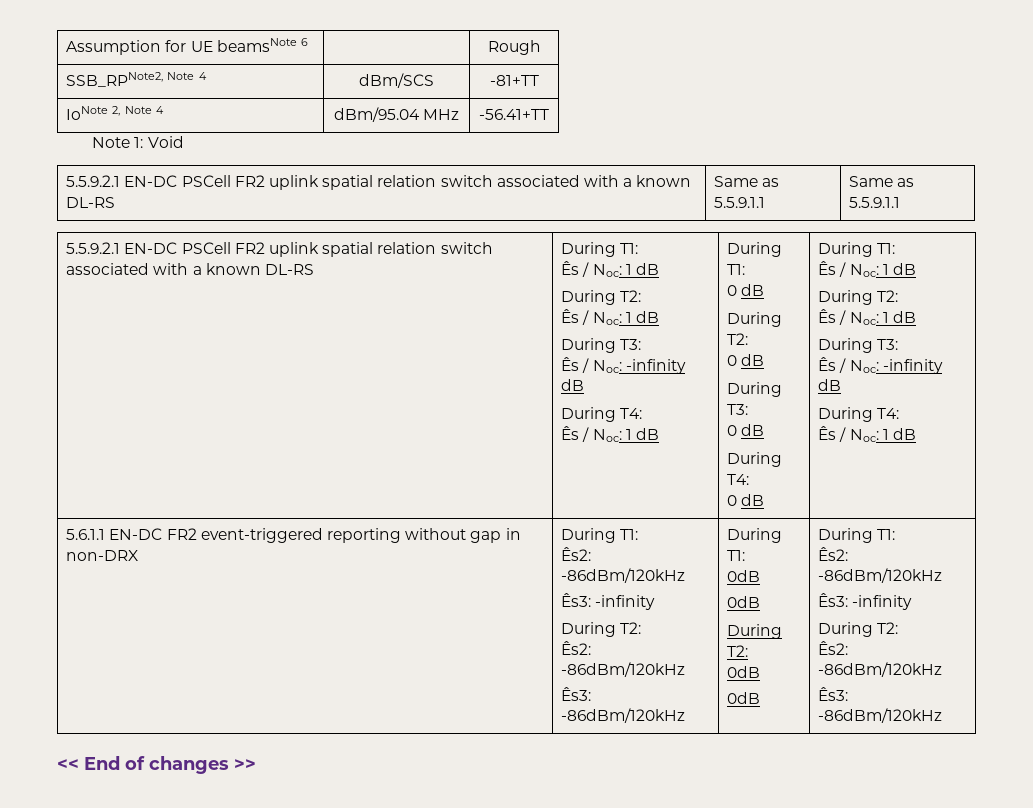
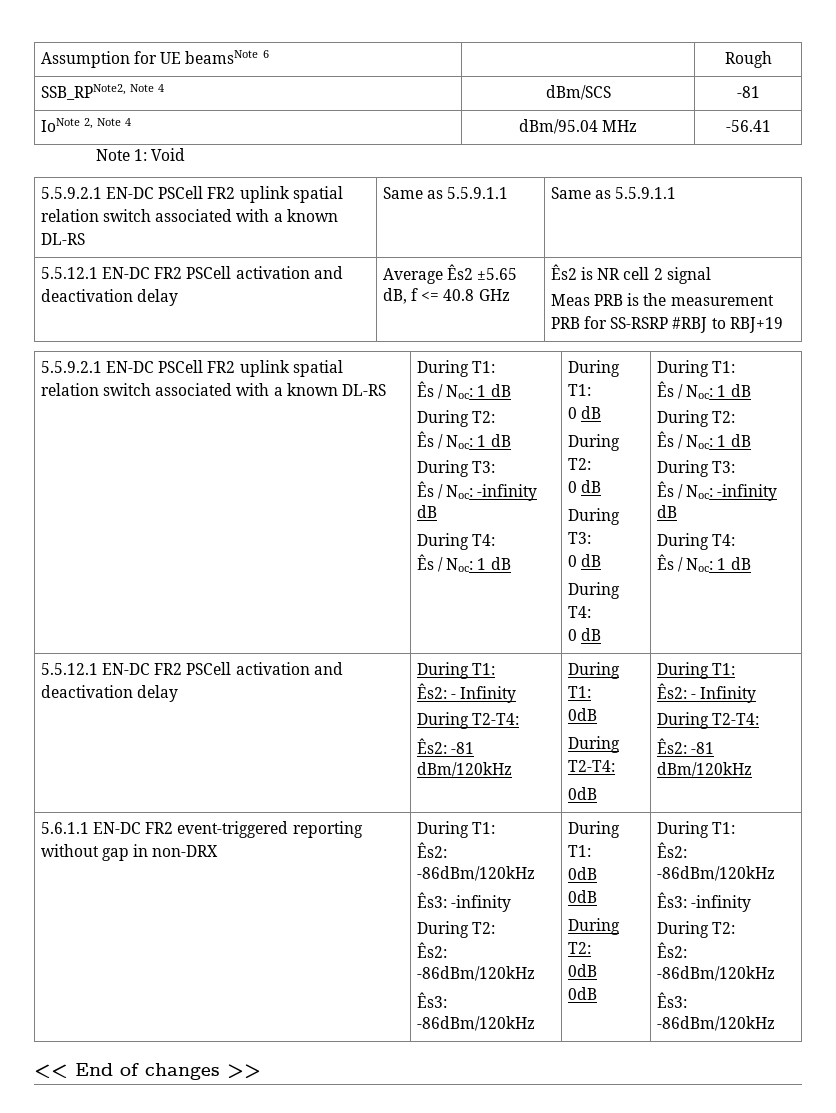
[489,75,539,86] -81+TT -> [736,86,760,98] -81
[479,109,549,120] -56.41+TT -> [725,120,771,132] -56.41
(901, 202) none -> [40,266,343,279] [40,289,179,306] [382,264,518,284] [382,288,510,304] [550,264,711,284] [550,293,774,306] [550,316,783,333] // 5.5.12.1 EN-DC FR2 PSCell activation and deactivation delay | Average Ês2 ±5.65 dB, f <= 40.8 GHz | Ês2 is NR cell 2 signal // Meas PRB is the measurement PRB for SS-RSRP #RBJ to RBJ+19
(916, 434) none -> [40,662,343,675] [40,685,179,702] [416,662,496,679] [416,683,517,703] [416,712,520,729] [416,738,475,754] [416,762,512,777] [567,662,620,679] [567,686,591,698] [567,708,597,721] [567,736,620,753] [567,760,615,772] [567,787,597,800] [656,662,736,679] [656,683,757,703] [656,712,760,729] [656,738,715,754] [656,762,752,777] // 5.5.12.1 EN-DC FR2 PSCell activation and deactivation delay | During T1: // Ês2: - Infinity // During T2-T4: // Ês2: -81 dBm/120kHz | During T1: // 0dB // During T2-T4: // 0dB | During T1: // Ês2: - Infinity // During T2-T4: // Ês2: -81 dBm/120kHz

